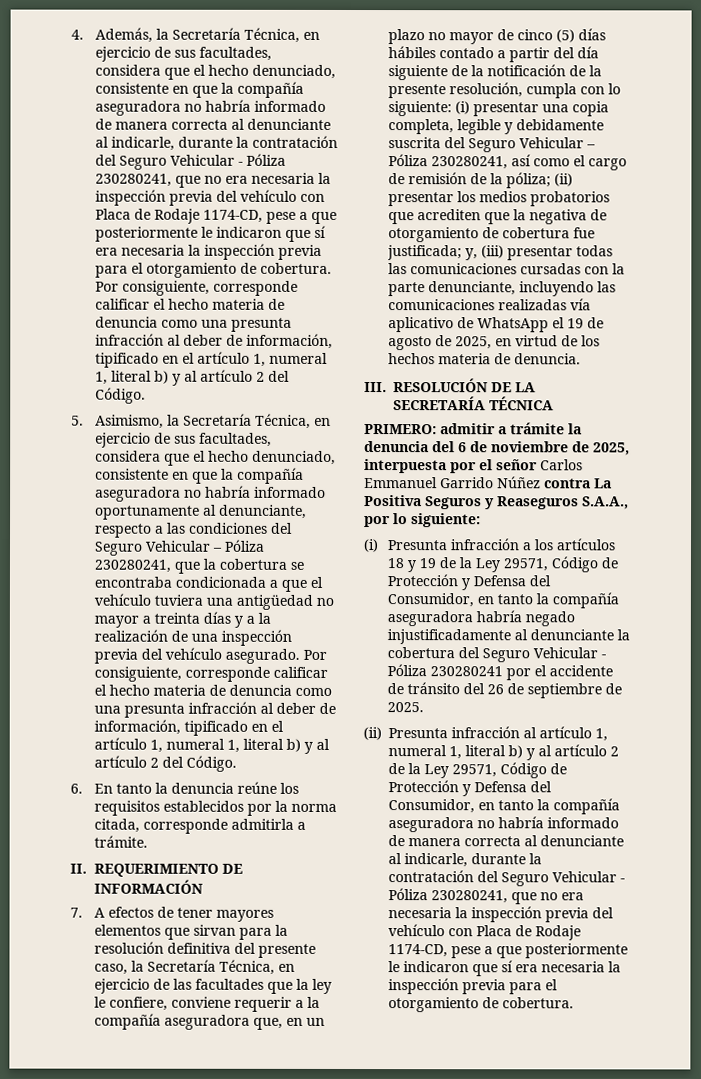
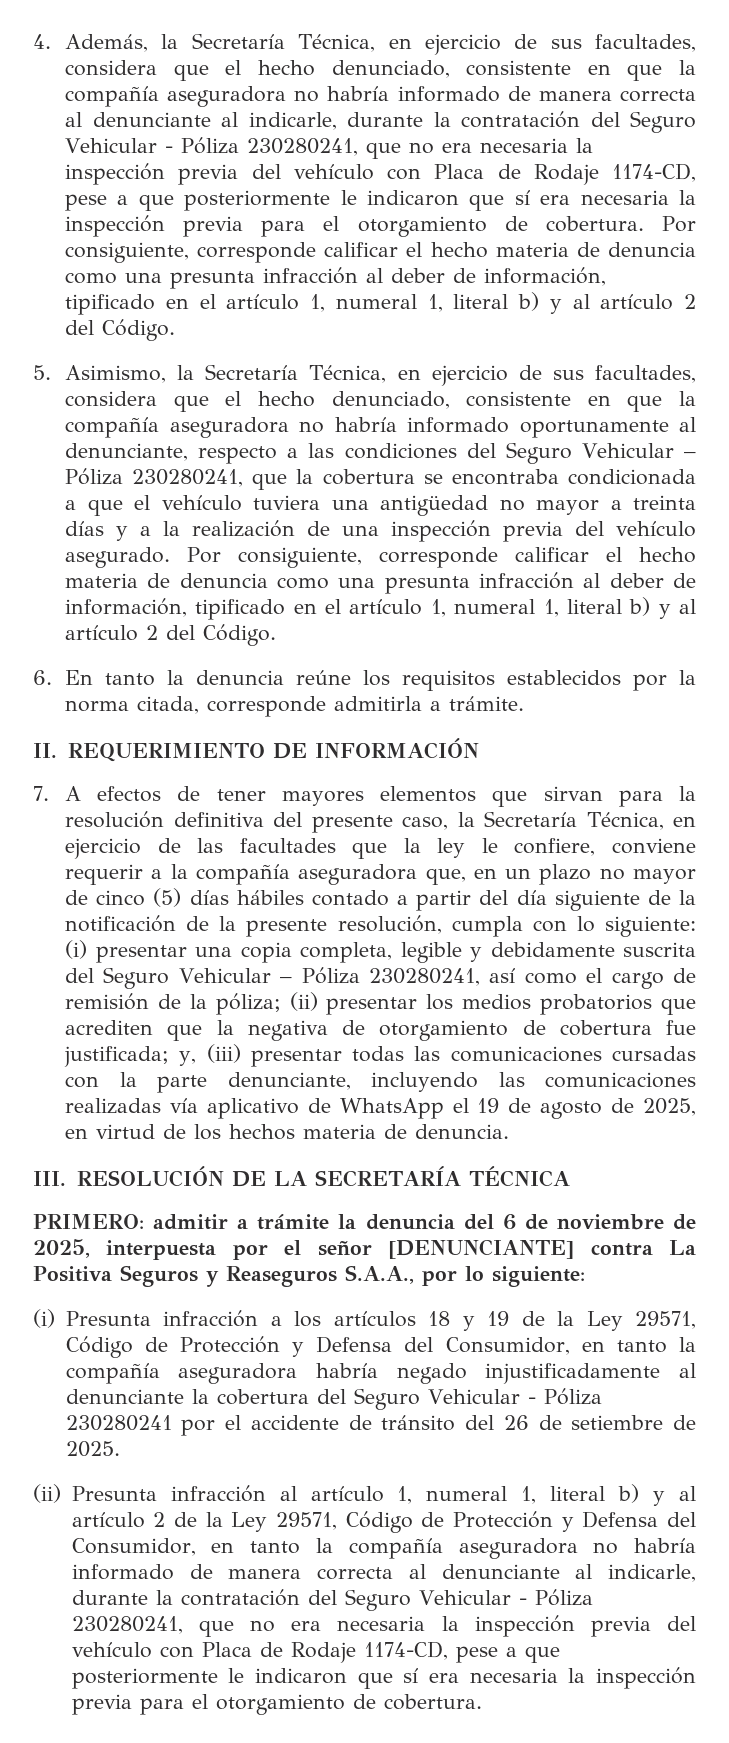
[540,459,583,471] [364,476,541,489] Carlos Emmanuel Garrido Núñez -> [388,1239,575,1259] [DENUNCIANTE]
[526,683,602,699] septiembre -> [571,1415,664,1430] setiembre

